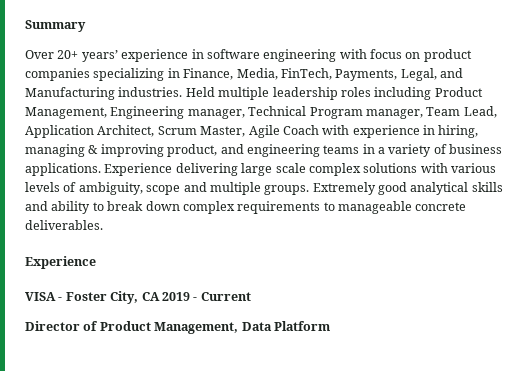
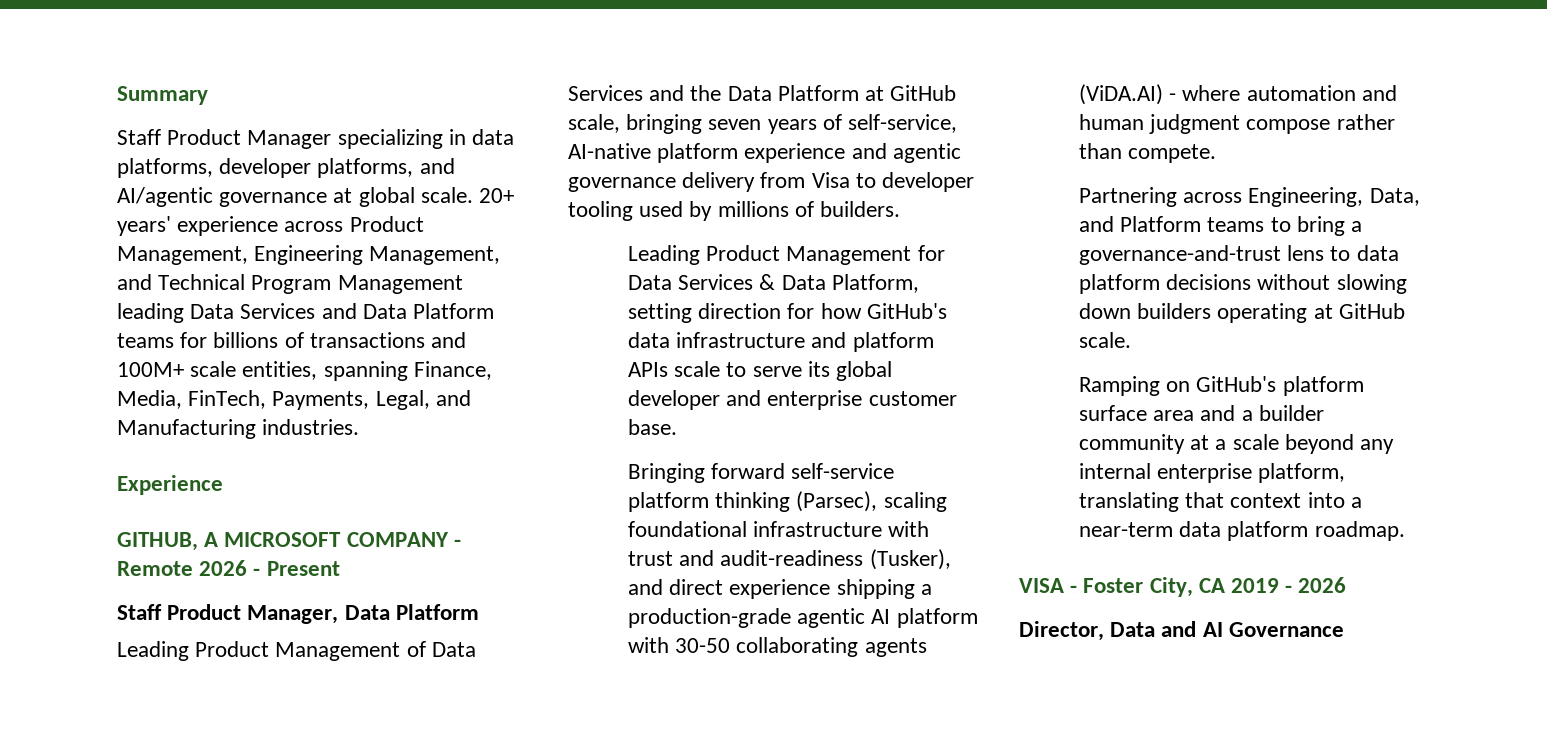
[25,49,472,62] [25,68,180,81] Over 20+ years’ experience in software engineering with focus on product companies specializing in -> [117,129,515,149] [117,158,455,178] [117,187,515,207] [117,216,424,236] [117,245,501,265] [117,274,463,294] [117,303,495,323] [117,332,467,348] [117,361,408,381] Staff Product Manager specializing in data platforms, developer platforms, and AI/agentic governance at global scale. 20+ years' experience across Product Management, Engineering Management, and Technical Program Management leading Data Services and Data Platform teams for billions of transactions and 100M+ scale entities, spanning
[185,87,483,100] [25,106,497,119] [25,125,479,138] [25,144,503,157] [25,163,496,176] [25,182,503,195] [25,201,467,214] [25,220,103,230] [25,256,96,269] Held multiple leadership roles including Product Management, Engineering manager, Technical Program manager, Team Lead, Application Architect, Scrum Master, Agile Coach with experience in hiring, managing & improving product, and engineering teams in a variety of business applications. Experience delivering large scale complex solutions with various levels of ambiguity, scope and multiple groups. Extremely good analytical skills and ability to break down complex requirements to manageable concrete deliverables. // Experience -> [117,475,223,495] [117,532,461,551] [117,560,340,576] [117,604,479,624] [117,641,476,661] [568,85,957,101] [568,114,958,134] [568,143,961,163] [568,172,975,192] [568,201,901,221] [628,245,945,265] [628,274,919,293] [628,303,947,323] [628,332,934,352] [628,361,893,381] [628,390,957,410] [628,419,678,435] [628,463,895,483] [628,491,947,512] [628,521,930,537] [628,549,951,570] [628,579,932,599] [628,608,978,628] [628,637,927,657] [1079,84,1397,105] [1079,114,1395,134] [1079,143,1217,163] [1079,187,1420,207] [1079,216,1363,236] [1079,245,1399,265] [1079,274,1407,294] [1079,303,1405,323] [1079,332,1132,348] [1079,376,1364,396] [1079,405,1324,421] [1079,434,1395,454] [1079,463,1346,483] [1079,492,1362,512] [1079,521,1405,541] // Experience // GITHUB, A MICROSOFT COMPANY - Remote 2026 - Present // Staff Product Manager, Data Platform // Leading Product Management of Data Services and the Data Platform at GitHub scale, bringing seven years of self-service, AI-native platform experience and agentic governance delivery from Visa to developer tooling used by millions of builders. // Leading Product Management for Data Services & Data Platform, setting direction for how GitHub's data infrastructure and platform APIs scale to serve its global developer and enterprise customer base. // Bringing forward self-service platform thinking (Parsec), scaling foundational infrastructure with trust and audit-readiness (Tusker), and direct experience shipping a production-grade agentic AI platform with 30-50 collaborating agents (ViDA.AI) - where automation and human judgment compose rather than compete. // Partnering across Engineering, Data, and Platform teams to bring a governance-and-trust lens to data platform decisions without slowing down builders operating at GitHub scale. // Ramping on GitHub's platform surface area and a builder community at a scale beyond any internal enterprise platform, translating that context into a near-term data platform roadmap.
[200,292,251,301] [25,321,330,334] Current // Director of Product Management, Data Platform -> [1298,577,1347,593] [1019,621,1344,641] 2026 // Director, Data and AI Governance

